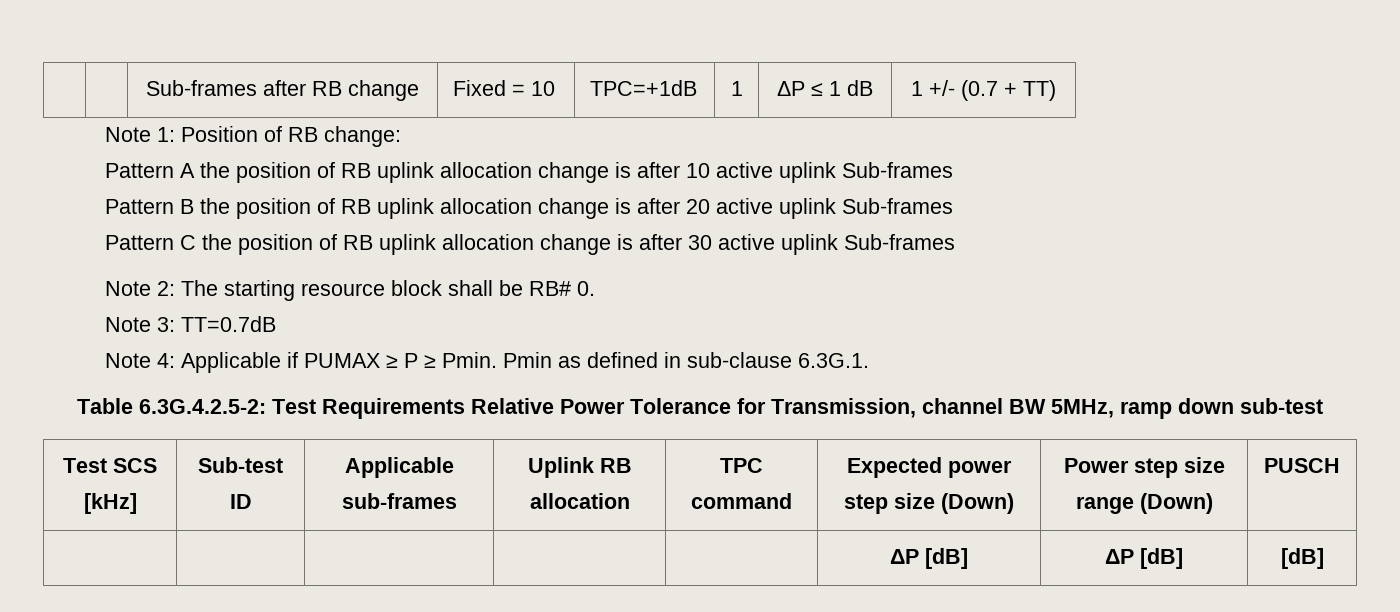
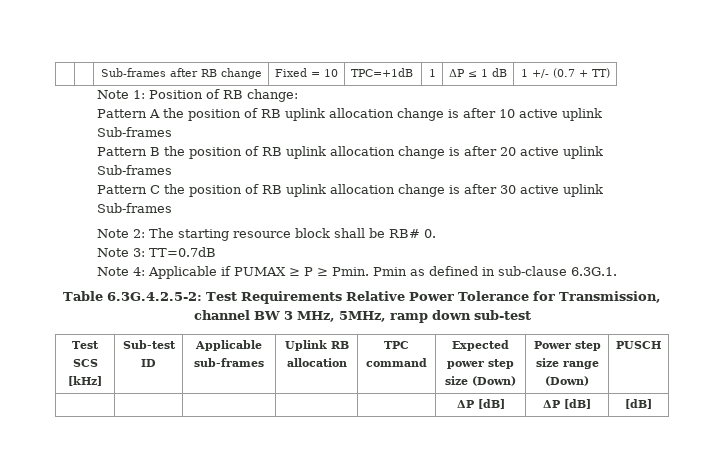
(1046, 406) none -> [283,311,335,322] 3 MHz,

